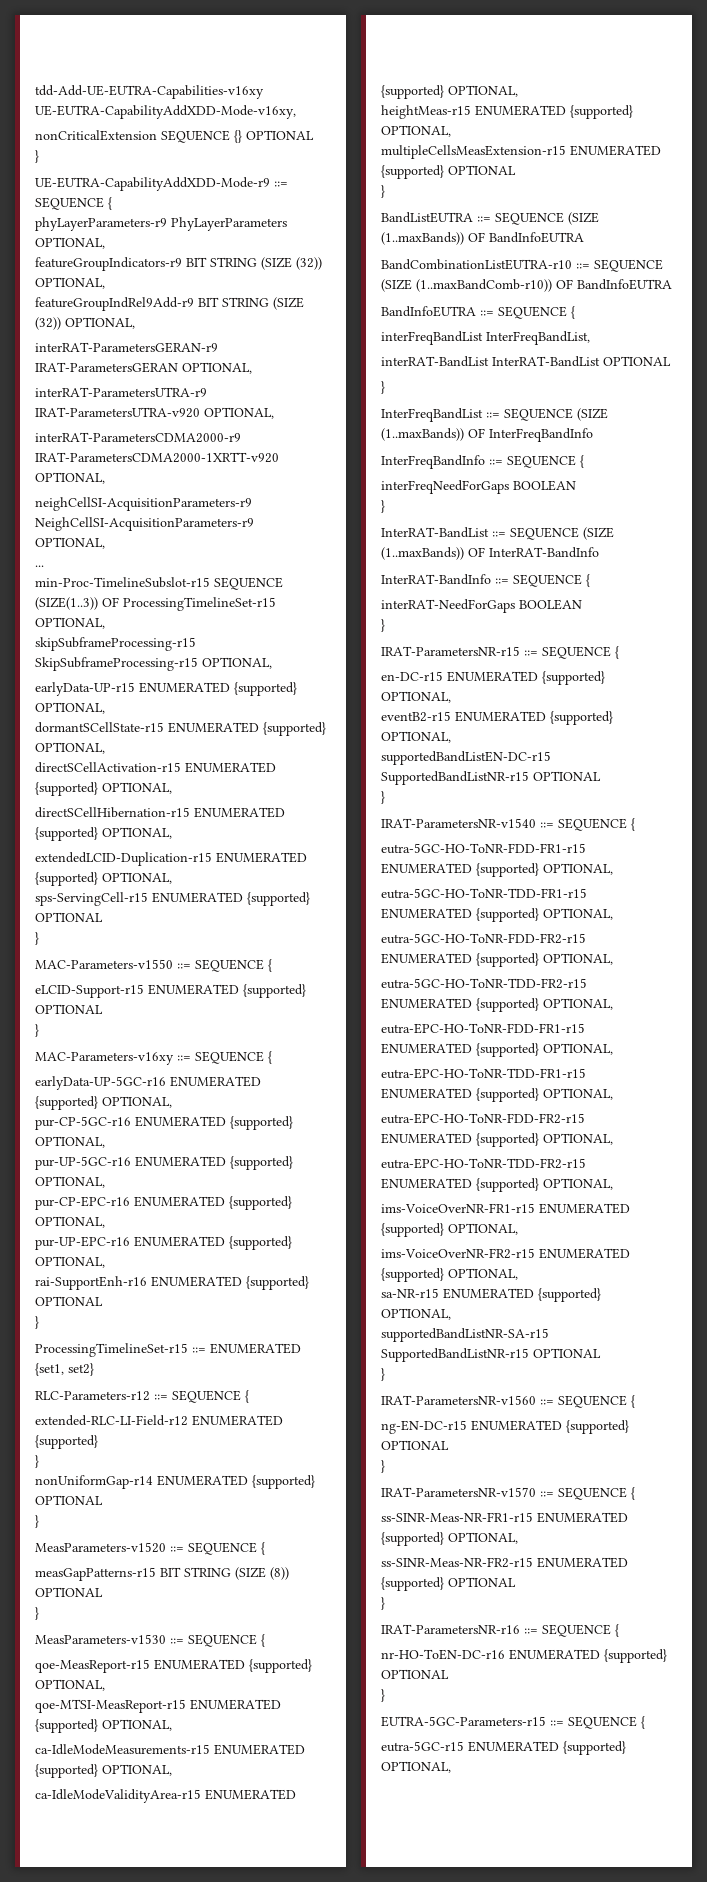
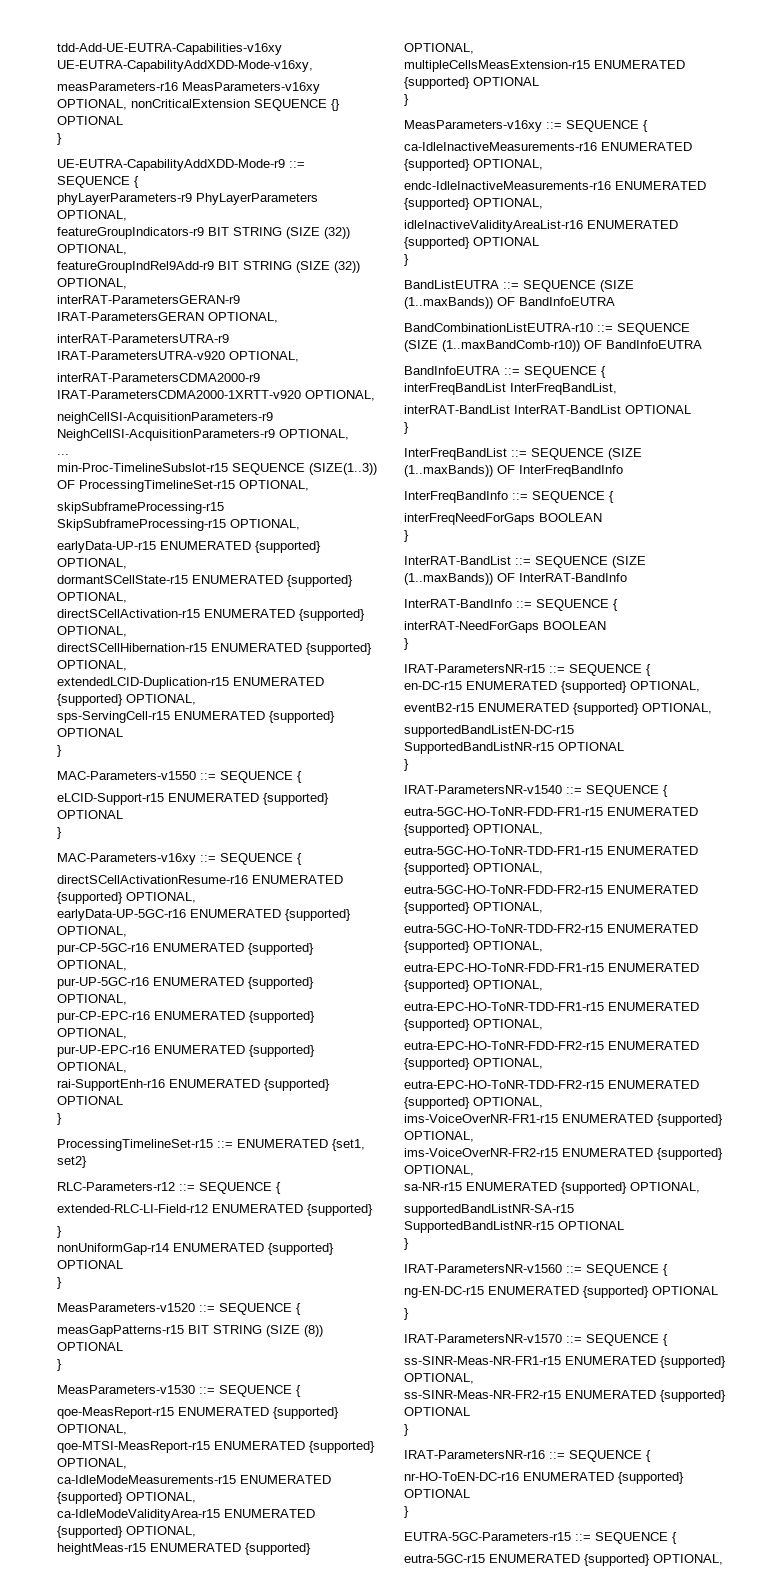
(296, 112) none -> [57,82,320,94] [57,99,127,110] measParameters-r16 MeasParameters-v16xy OPTIONAL,
(272, 1057) none -> [57,875,343,884] [57,892,196,904] // directSCellActivationResume-r16 ENUMERATED {supported} OPTIONAL,
(385, 191) none -> [404,120,648,132] [404,142,692,151] [404,159,543,171] [404,181,706,190] [404,198,543,210] [404,220,678,232] [404,237,539,249] [404,254,409,266] // MeasParameters-v16xy ::= SEQUENCE { // ca-IdleInactiveMeasurements-r16 ENUMERATED {supported} OPTIONAL, // endc-IdleInactiveMeasurements-r16 ENUMERATED {supported} OPTIONAL, // idleInactiveValidityAreaList-r16 ENUMERATED {supported} OPTIONAL // }

